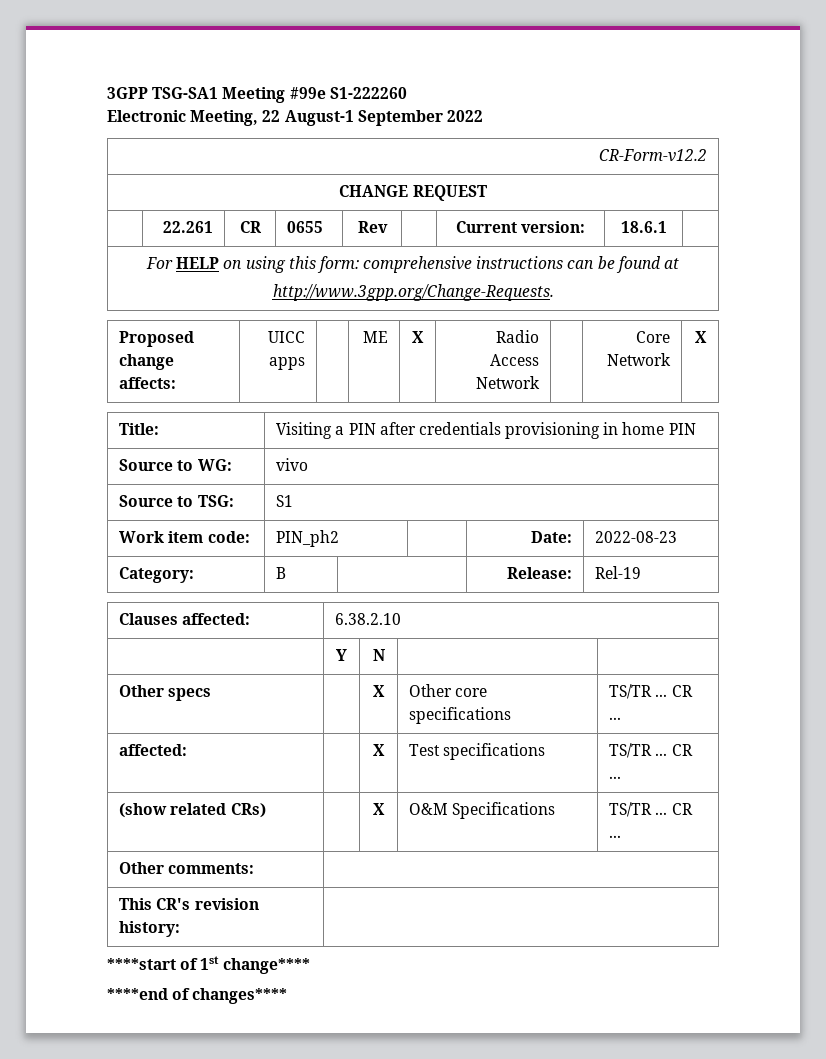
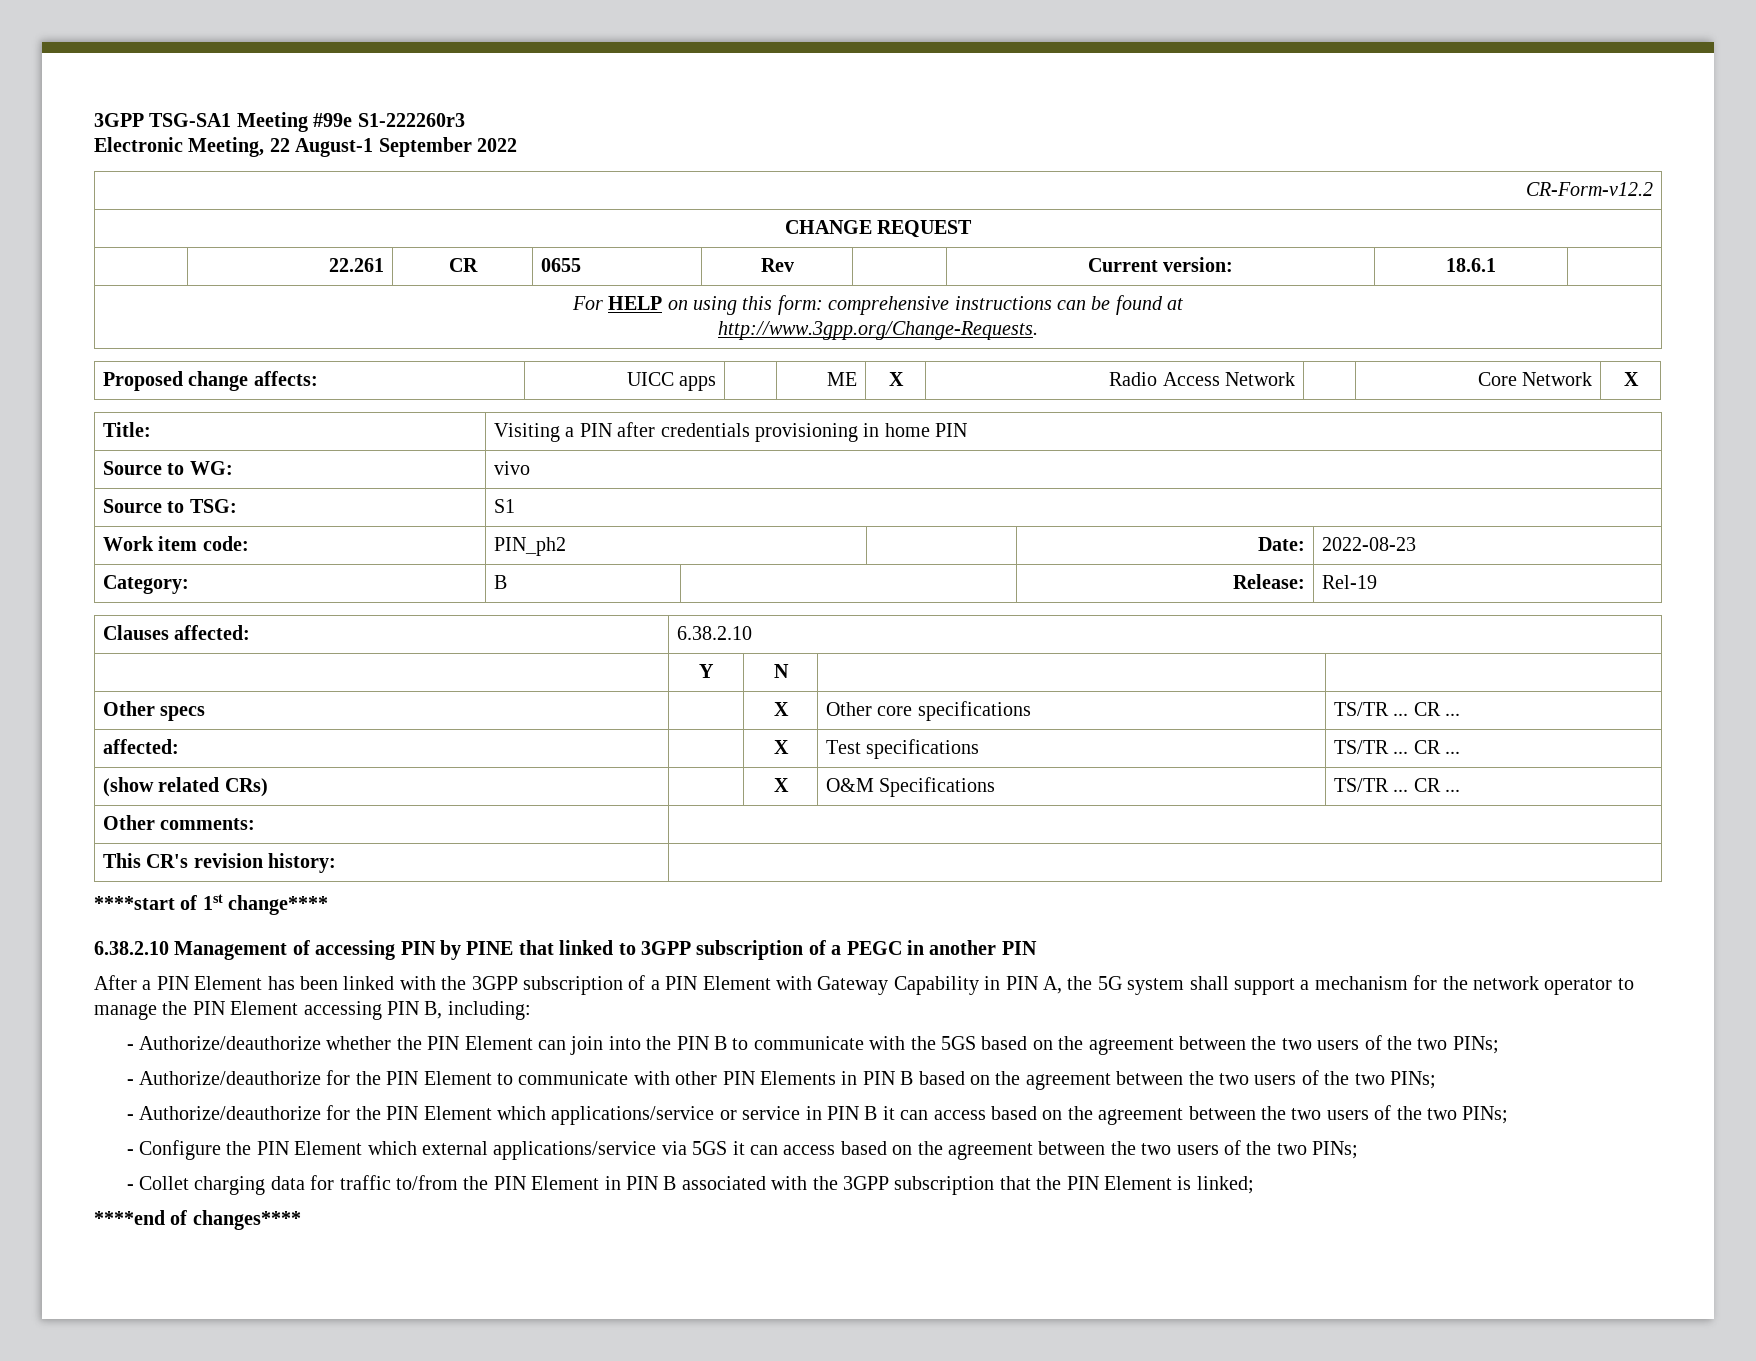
[329,87,407,99] S1-222260 -> [357,113,465,127] S1-222260r3
(310, 966) none -> [94,940,1037,960] [94,975,1634,995] [94,1001,531,1020] [126,1035,1499,1055] [126,1070,1437,1090] [126,1105,1509,1125] [126,1140,1359,1160] [126,1175,1254,1195] // 6.38.2.10 Management of accessing PIN by PINE that linked to 3GPP subscription of a PEGC in another PIN // After a PIN Element has been linked with the 3GPP subscription of a PIN Element with Gateway Capability in PIN A, the 5G system shall support a mechanism for the network operator to manage the PIN Element accessing PIN B, including: // - Authorize/deauthorize whether the PIN Element can join into the PIN B to communicate with the 5GS based on the agreement between the two users of the two PINs; // - Authorize/deauthorize for the PIN Element to communicate with other PIN Elements in PIN B based on the agreement between the two users of the two PINs; // - Authorize/deauthorize for the PIN Element which applications/service or service in PIN B it can access based on the agreement between the two users of the two PINs; // - Configure the PIN Element which external applications/service via 5GS it can access based on the agreement between the two users of the two PINs; // - Collet charging data for traffic to/from the PIN Element in PIN B associated with the 3GPP subscription that the PIN Element is linked;

